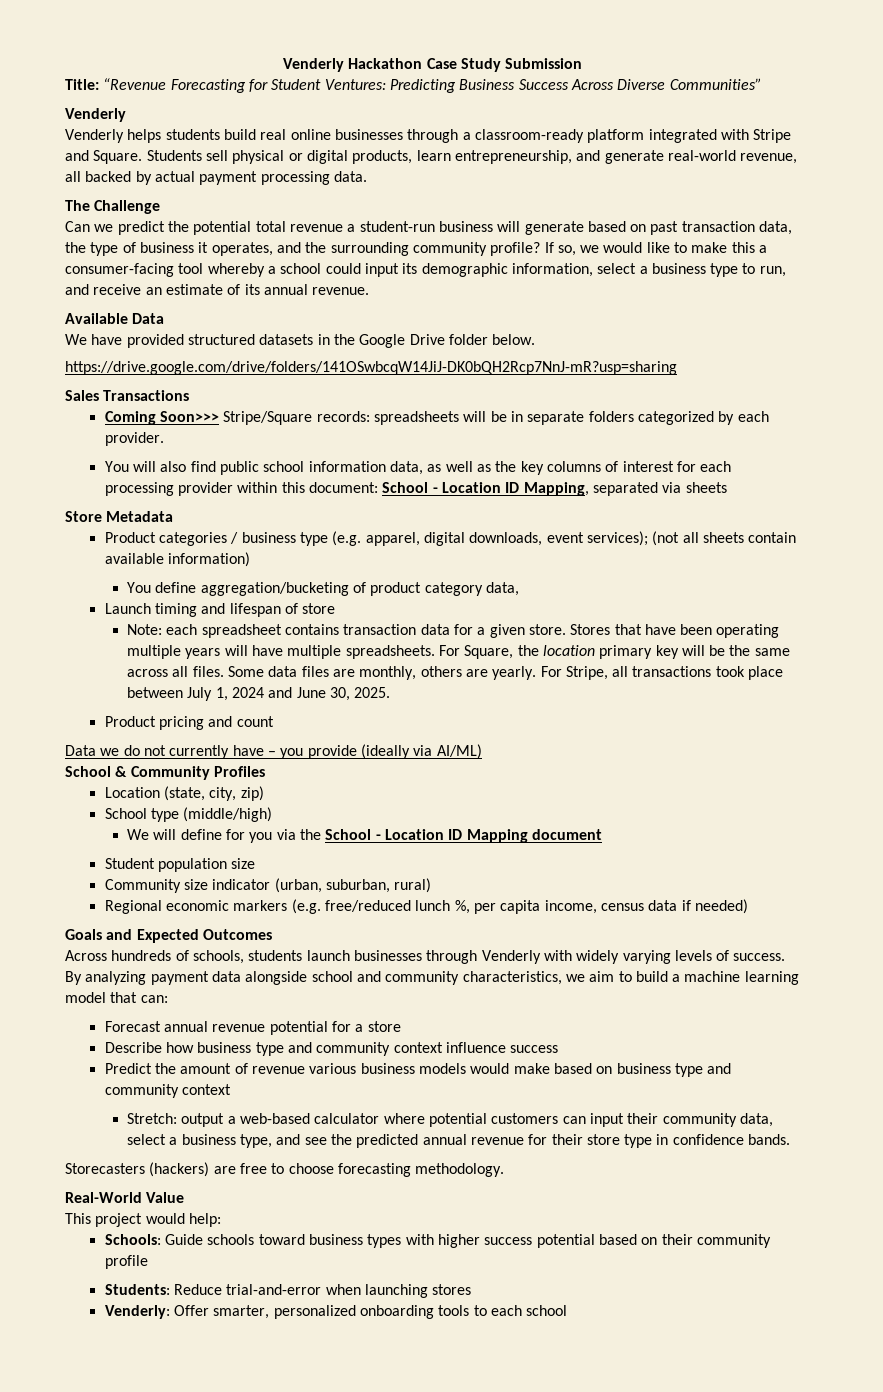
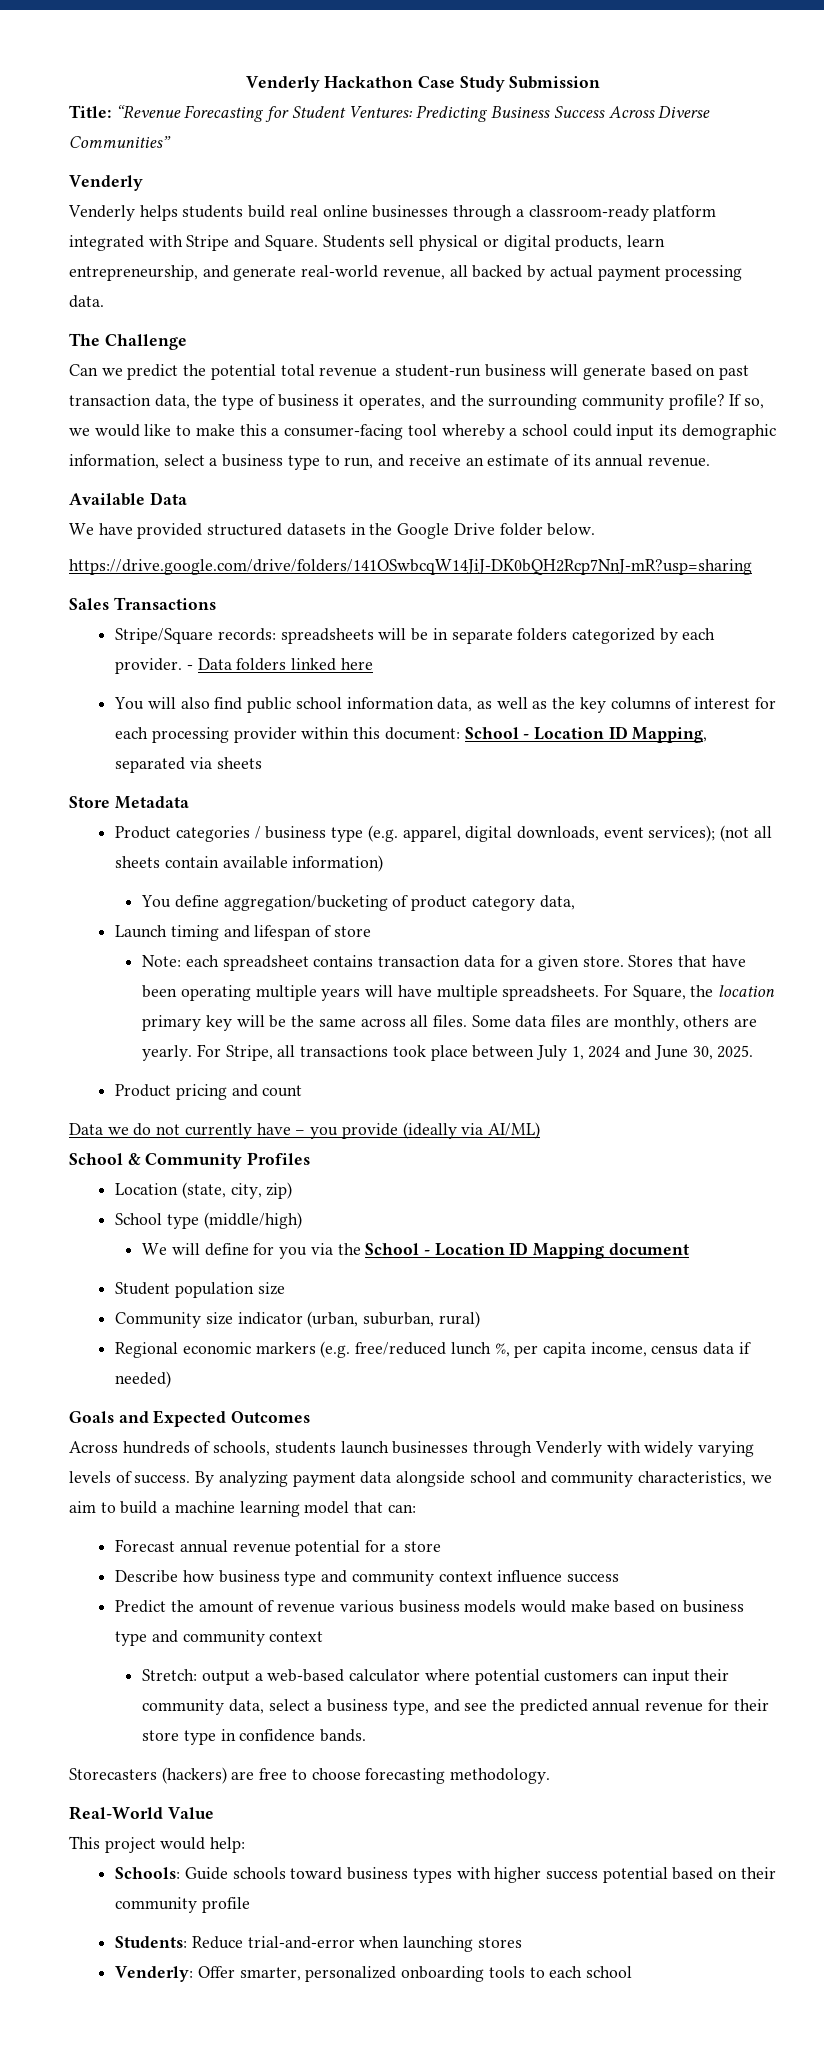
[104,411,220,425] Coming Soon>>> -> (216, 603) none
(164, 439) none -> [186,658,373,671] - Data folders linked here

